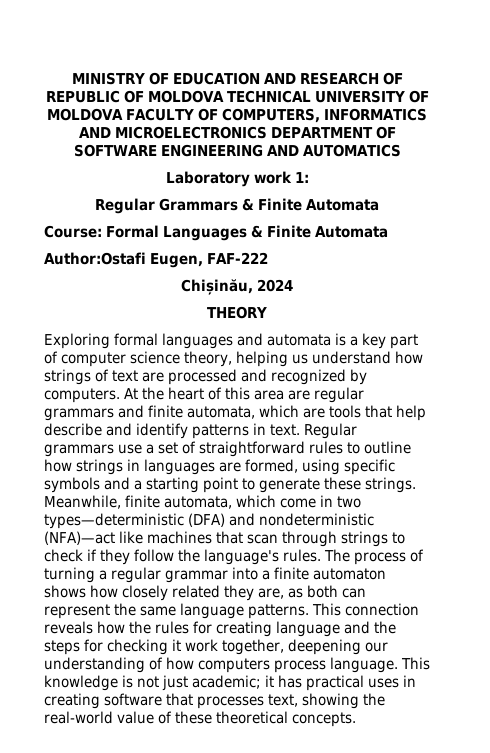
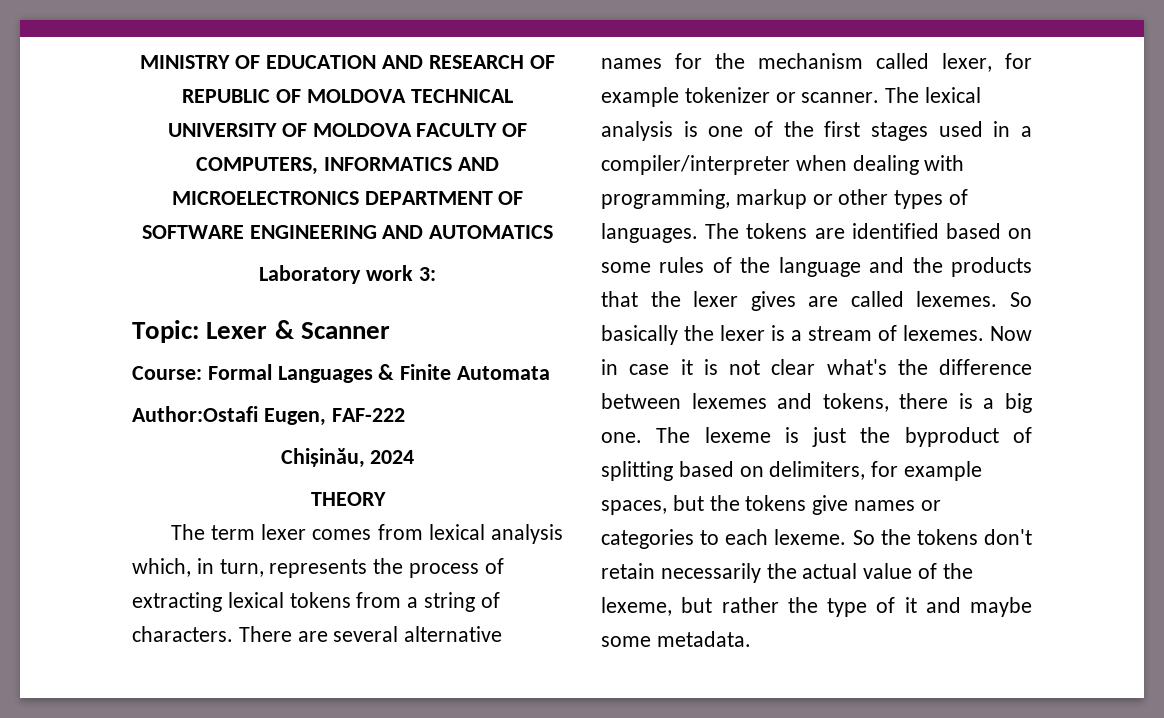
[294,172,309,183] [95,198,379,214] 1: // Regular Grammars & Finite Automata -> [418,267,436,281] [132,320,390,343] 3: // Topic: Lexer & Scanner
[44,333,418,349] [44,351,423,367] [44,369,367,385] [44,387,364,403] [44,405,426,421] [44,423,357,439] [44,441,411,457] [44,459,395,475] [44,477,416,493] [44,495,361,509] [44,513,374,529] [44,531,405,547] [44,549,424,565] [44,567,386,583] [44,585,366,601] [44,603,419,619] [44,621,396,637] [44,639,388,655] [44,657,430,673] [44,675,416,691] [44,693,385,709] [44,711,356,727] Exploring formal languages and automata is a key part of computer science theory, helping us understand how strings of text are processed and recognized by computers. At the heart of this area are regular grammars and finite automata, which are tools that help describe and identify patterns in text. Regular grammars use a set of straightforward rules to outline how strings in languages are formed, using specific symbols and a starting point to generate these strings. Meanwhile, finite automata, which come in two types—deterministic (DFA) and nondeterministic (NFA)—act like machines that scan through strings to check if they follow the language's rules. The process of turning a regular grammar into a finite automaton shows how closely related they are, as both can represent the same language patterns. This connection reveals how the rules for creating language and the steps for checking it work together, deepening our understanding of how computers process language. This knowledge is not just academic; it has practical uses in creating software that processes text, showing the real-world value of these theoretical concepts. -> [170,524,563,544] [132,558,504,578] [132,592,500,612] [132,626,503,642] [601,53,1032,72] [601,87,982,107] [601,121,1032,141] [601,155,965,175] [601,189,969,209] [601,223,1032,243] [601,257,1032,277] [601,291,1032,311] [601,325,1032,345] [601,359,1032,375] [601,393,1032,413] [601,427,1032,447] [601,461,983,481] [601,495,941,515] [601,529,1032,549] [601,563,973,583] [601,597,1032,617] [601,631,751,647] The term lexer comes from lexical analysis which, in turn, represents the process of extracting lexical tokens from a string of characters. There are several alternative names for the mechanism called lexer, for example tokenizer or scanner. The lexical analysis is one of the first stages used in a compiler/interpreter when dealing with programming, markup or other types of languages. The tokens are identified based on some rules of the language and the products that the lexer gives are called lexemes. So basically the lexer is a stream of lexemes. Now in case it is not clear what's the difference between lexemes and tokens, there is a big one. The lexeme is just the byproduct of splitting based on delimiters, for example spaces, but the tokens give names or categories to each lexeme. So the tokens don't retain necessarily the actual value of the lexeme, but rather the type of it and maybe some metadata.

